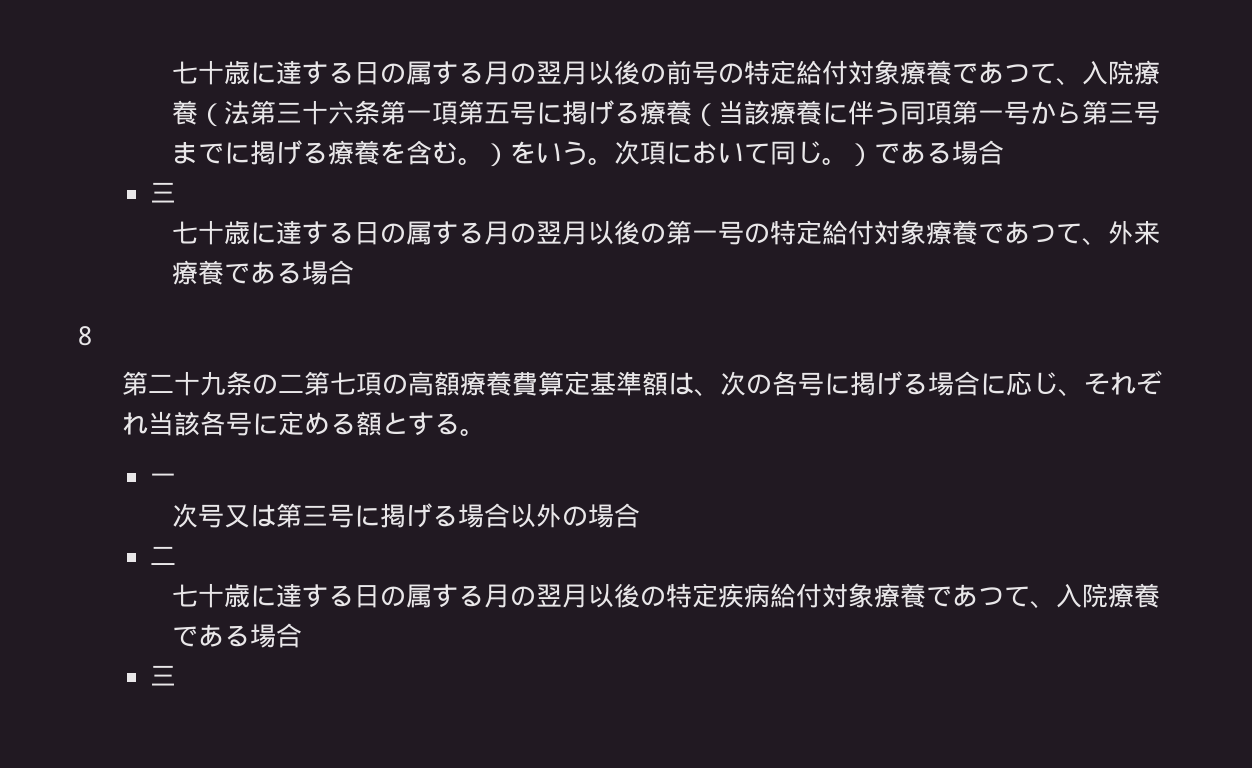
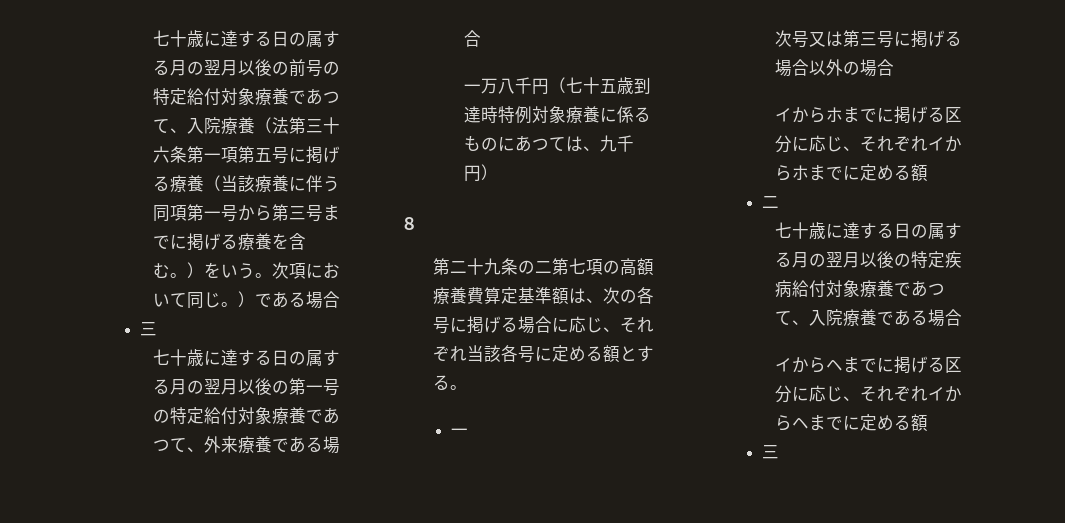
(355, 272) none -> [464,77,652,95] [464,106,652,124] [464,135,635,152] [464,164,499,182] // 一万八千円（七十五歳到達時特例対象療養に係るものにあつては、九千円）
(641, 515) none -> [775,106,963,124] [775,135,963,153] [775,164,929,181] // イからホまでに掲げる区分に応じ、それぞれイからホまでに定める額
(303, 635) none -> [775,356,963,374] [775,385,963,403] [775,414,929,431] // イからヘまでに掲げる区分に応じ、それぞれイからヘまでに定める額

